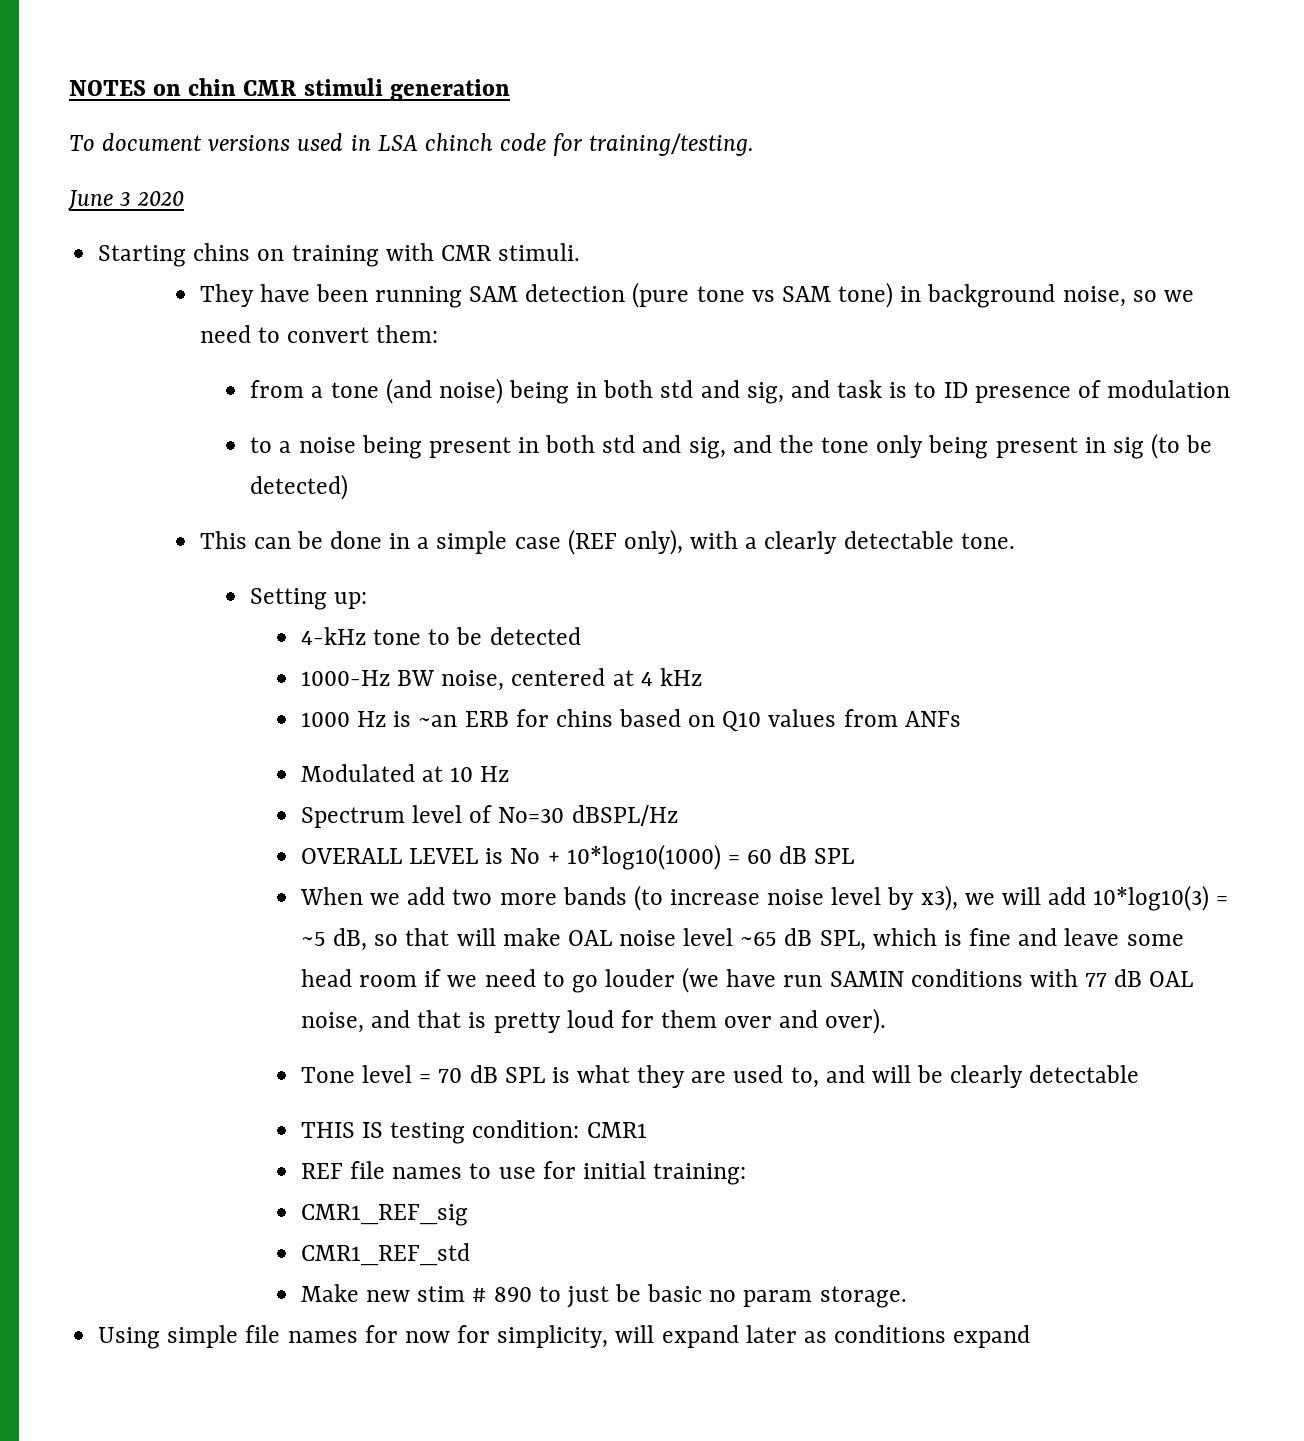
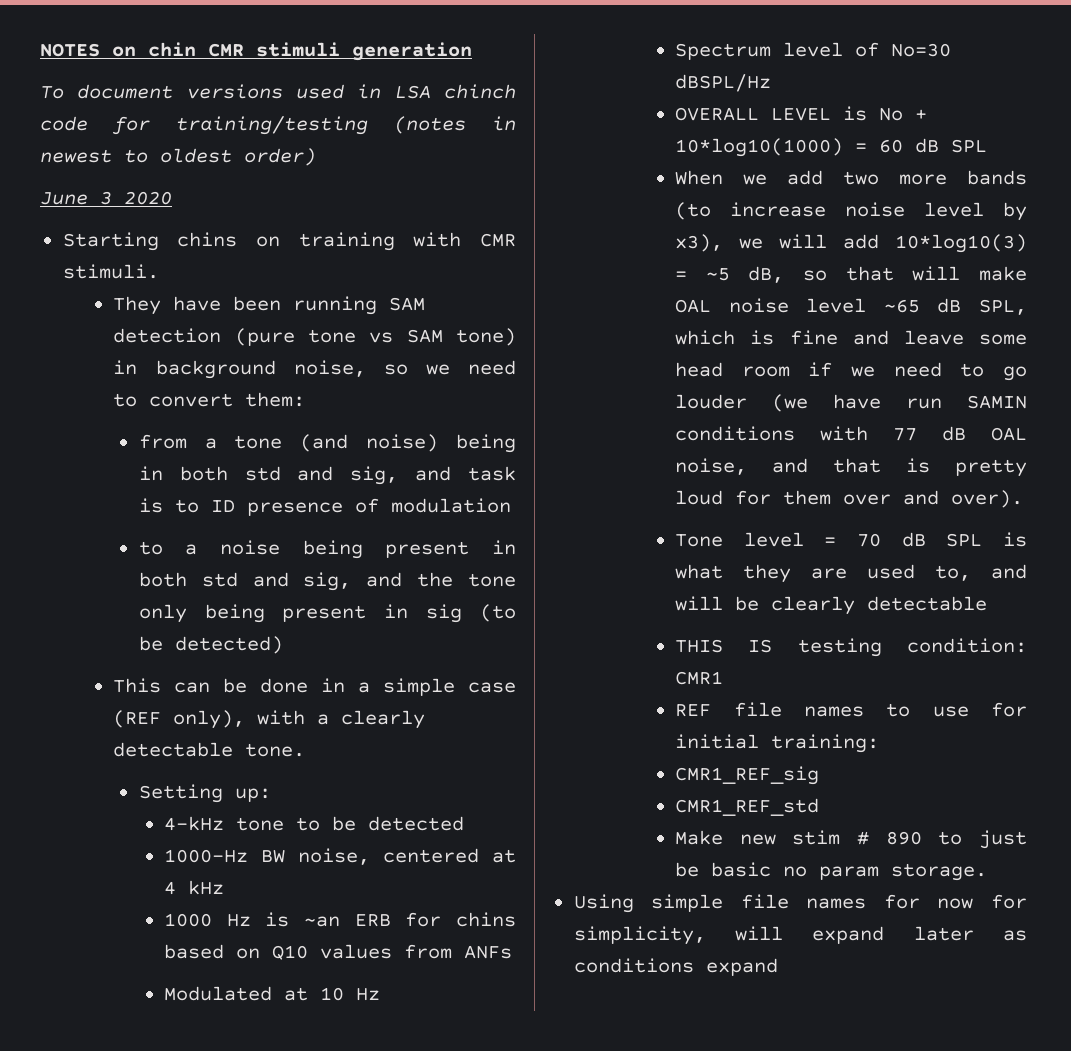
[589,133,755,156] training/testing. -> [176,116,516,135] [40,148,316,166] training/testing (notes in newest to oldest order)

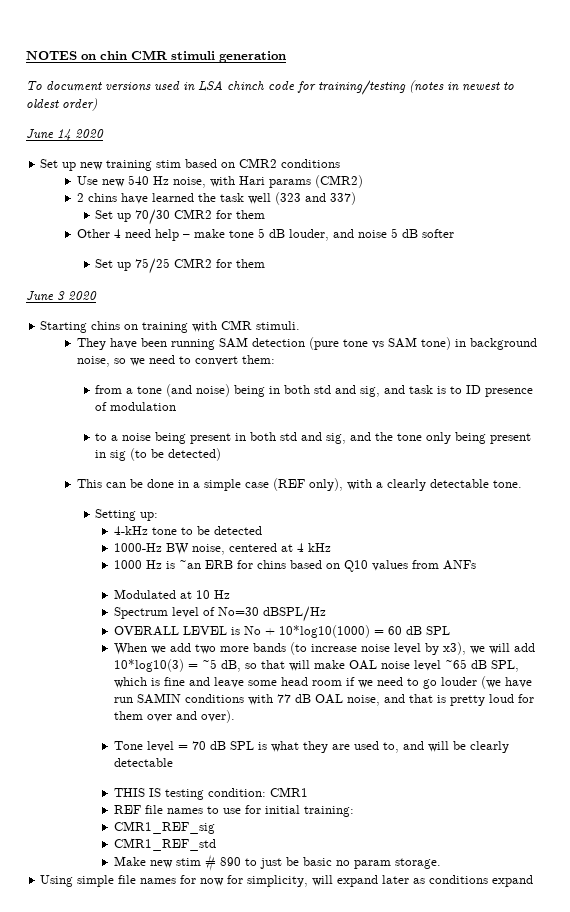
(316, 157) none -> [26,129,104,141] [40,158,341,171] [76,175,363,188] [76,192,356,205] [95,209,266,225] [76,228,454,241] [95,258,266,274] // June 14 2020 // Set up new training stim based on CMR2 conditions // Use new 540 Hz noise, with Hari params (CMR2) // 2 chins have learned the task well (323 and 337) // Set up 70/30 CMR2 for them // Other 4 need help – make tone 5 dB louder, and noise 5 dB softer // Set up 75/25 CMR2 for them

